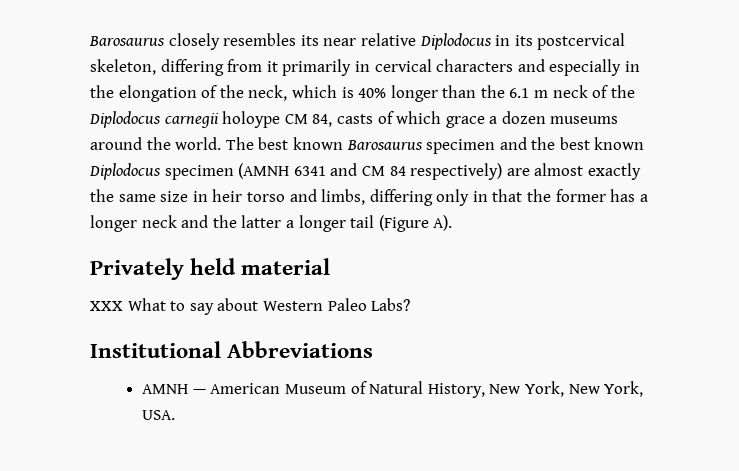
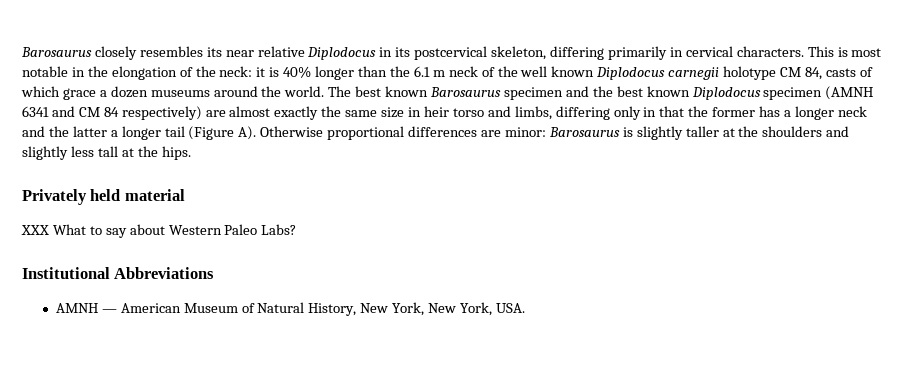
[227,59,278,72] from it -> (605, 53) none
[436,59,622,76] characters and especially -> [736,46,882,57] [22,66,68,77] characters. This is most notable
[248,85,337,101] neck, which -> [219,66,266,77] neck: it
(635, 91) none -> [520,66,595,77] well known
[222,111,281,128] holoype -> [723,66,777,80] holotype
(453, 223) none -> [260,126,850,140] [22,146,191,160] Otherwise proportional differences are minor: Barosaurus is slightly taller at the shoulders and slightly less tall at the hips.

